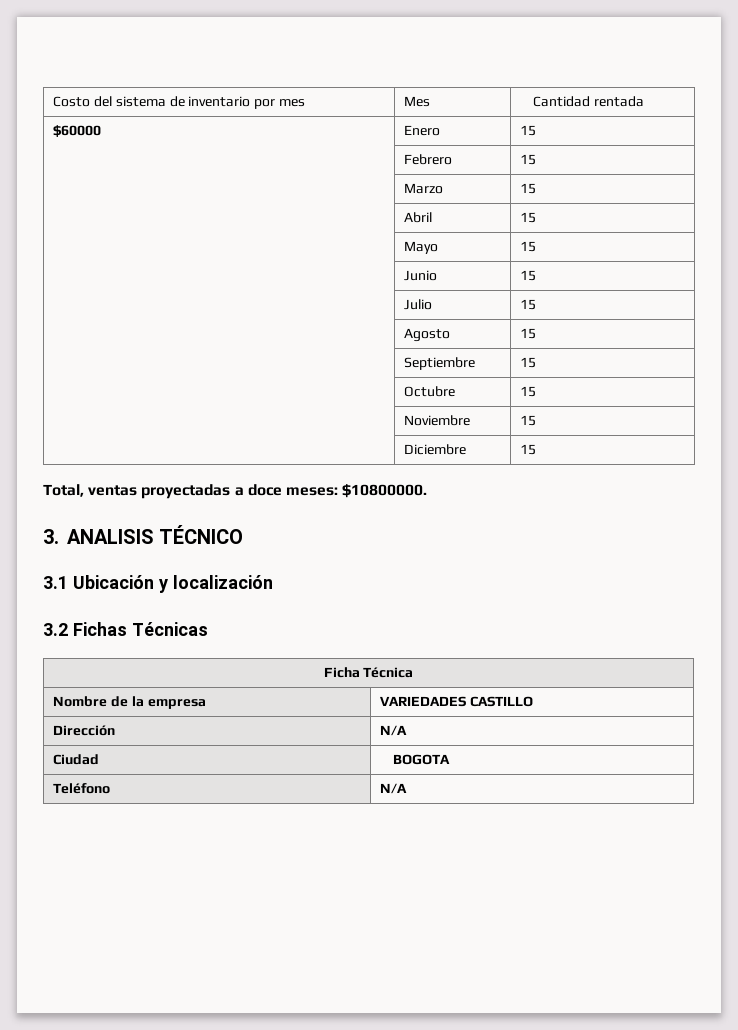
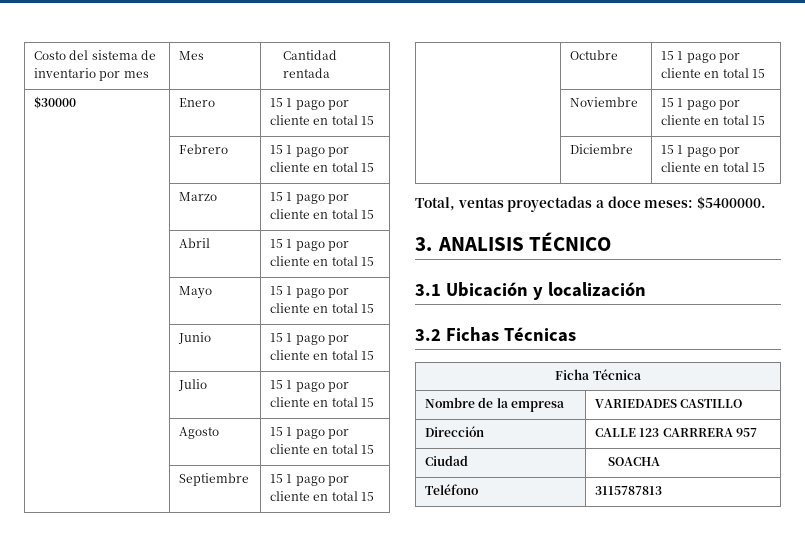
[53,125,102,137] $60000 -> [34,96,77,109] $30000
[404,154,453,165] [520,154,537,165] [404,183,444,194] [520,183,537,194] [404,212,433,223] [520,212,537,223] [404,241,439,254] [520,241,537,252] [404,270,438,281] [520,270,537,281] [404,299,433,310] [520,299,537,310] [404,328,451,342] [520,328,537,339] [404,357,476,370] [520,357,537,368] [404,386,456,397] [520,386,537,397] [404,415,471,426] [520,415,537,426] [404,444,467,455] // | Febrero | 15 // | Marzo | 15 // | Abril | 15 // | Mayo | 15 // | Junio | 15 // | Julio | 15 // | Agosto | 15 // | Septiembre | 15 // | Octubre | 15 // | Noviembre | 15 // | Diciembre | -> [286,98,349,110] [270,115,374,125] [179,144,229,154] [270,145,349,157] [270,162,374,172] [179,192,218,201] [270,192,349,204] [270,209,374,219] [179,238,211,248] [270,239,349,251] [270,256,374,266] [179,286,213,299] [270,286,349,298] [270,303,374,313] [178,332,212,344] [270,333,349,345] [270,350,374,360] [178,379,208,391] [270,380,349,392] [270,397,374,407] [179,427,220,439] [270,427,349,439] [270,444,374,454] [179,473,250,486] [270,474,349,486] [270,491,374,501] [570,50,619,60] [661,51,740,63] [661,68,765,78] [570,97,639,107] [661,98,740,110] [661,115,765,125] [570,144,634,154] [661,145,740,157] [661,162,749,172] 1 pago por cliente en total 15 // | Febrero | 15 1 pago por cliente en total 15 // | Marzo | 15 1 pago por cliente en total 15 // | Abril | 15 1 pago por cliente en total 15 // | Mayo | 15 1 pago por cliente en total 15 // | Junio | 15 1 pago por cliente en total 15 // | Julio | 15 1 pago por cliente en total 15 // | Agosto | 15 1 pago por cliente en total 15 // | Septiembre | 15 1 pago por cliente en total 15 // | Octubre | 15 1 pago por cliente en total 15 // | Noviembre | 15 1 pago por cliente en total 15 // | Diciembre | 15 1 pago por cliente en total
[342,484,428,498] $10800000. -> [696,196,766,210] $5400000.
[380,725,408,736] N/A -> [595,428,757,437] CALLE 123 CARRRERA 957
[393,754,451,765] BOGOTA -> [608,457,661,466] SOACHA
[380,783,408,794] N/A -> [595,486,663,495] 3115787813

